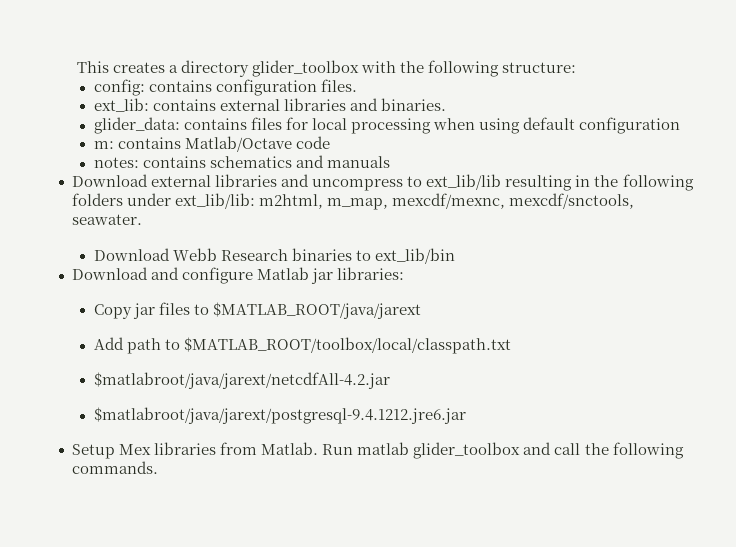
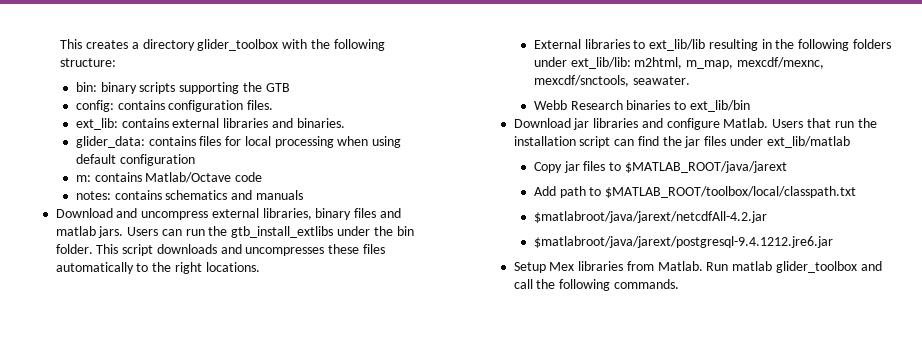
(577, 67) none -> [75,82,290,94] // bin: binary scripts supporting the GTB
[151,174,404,191] external libraries and uncompress -> [116,208,402,220] [55,226,414,238] [55,244,386,256] [55,262,260,274] [533,39,630,49] and uncompress external libraries, binary files and matlab jars. Users can run the gtb_install_extlibs under the bin folder. This script downloads and uncompresses these files automatically to the right locations. // External libraries
[93,248,170,261] Download -> (690, 80) none
[151,267,405,284] and configure Matlab jar libraries: -> [573,118,877,130] [513,136,850,148] jar libraries and configure Matlab. Users that run the installation script can find the jar files under ext_lib/matlab

